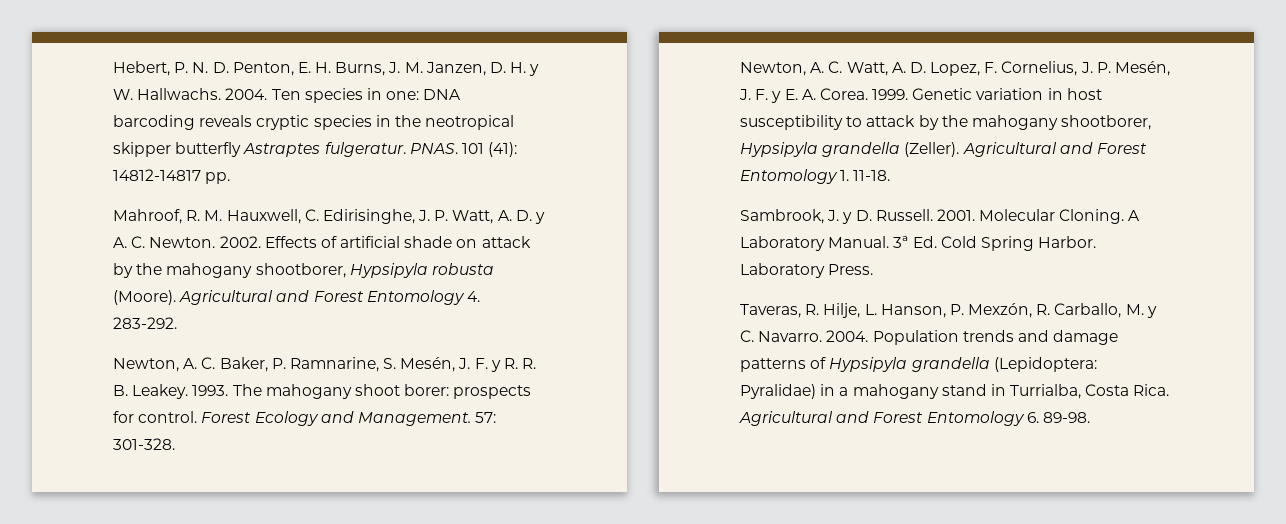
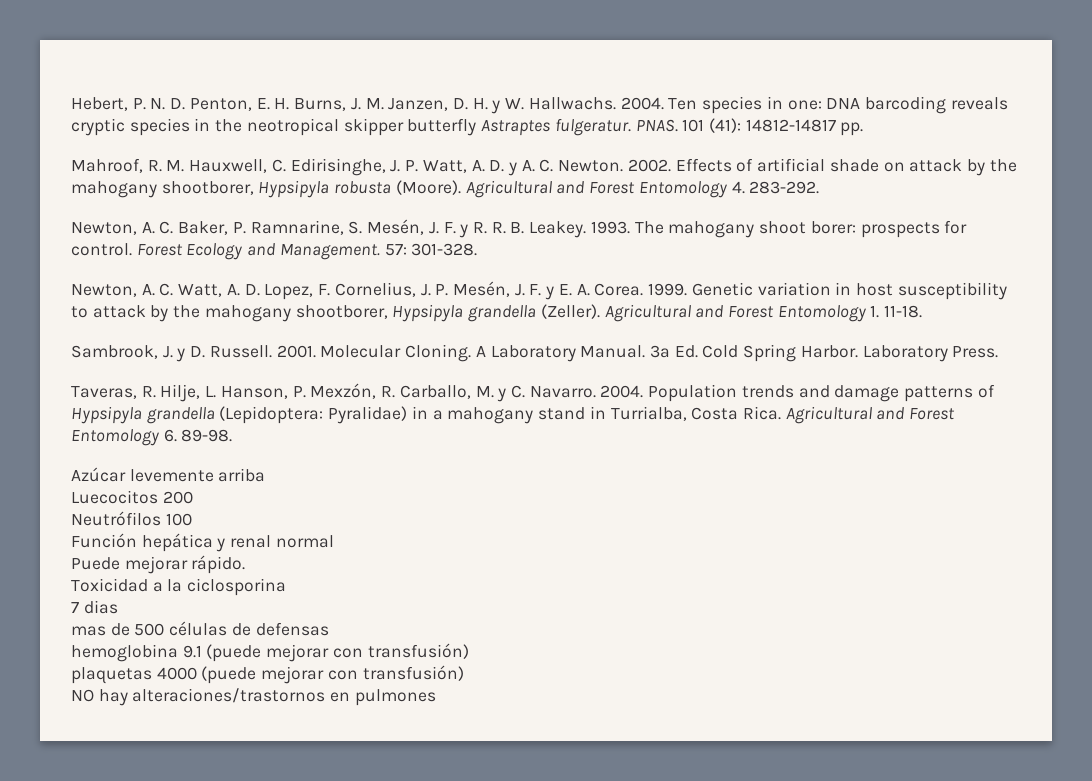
(1090, 417) none -> [71,467,266,482] [71,490,193,504] [71,511,192,526] [71,533,334,552] [71,555,246,574] [71,578,287,596] [71,600,118,614] [71,621,329,636] [71,643,469,662] [71,665,464,684] [71,688,436,706] // Azúcar levemente arriba // Luecocitos 200 // Neutrófilos 100 // Función hepática y renal normal // Puede mejorar rápido. // Toxicidad a la ciclosporina // 7 dias // mas de 500 células de defensas // hemoglobina 9.1 (puede mejorar con transfusión) // plaquetas 4000 (puede mejorar con transfusión) // NO hay alteraciones/trastornos en pulmones

